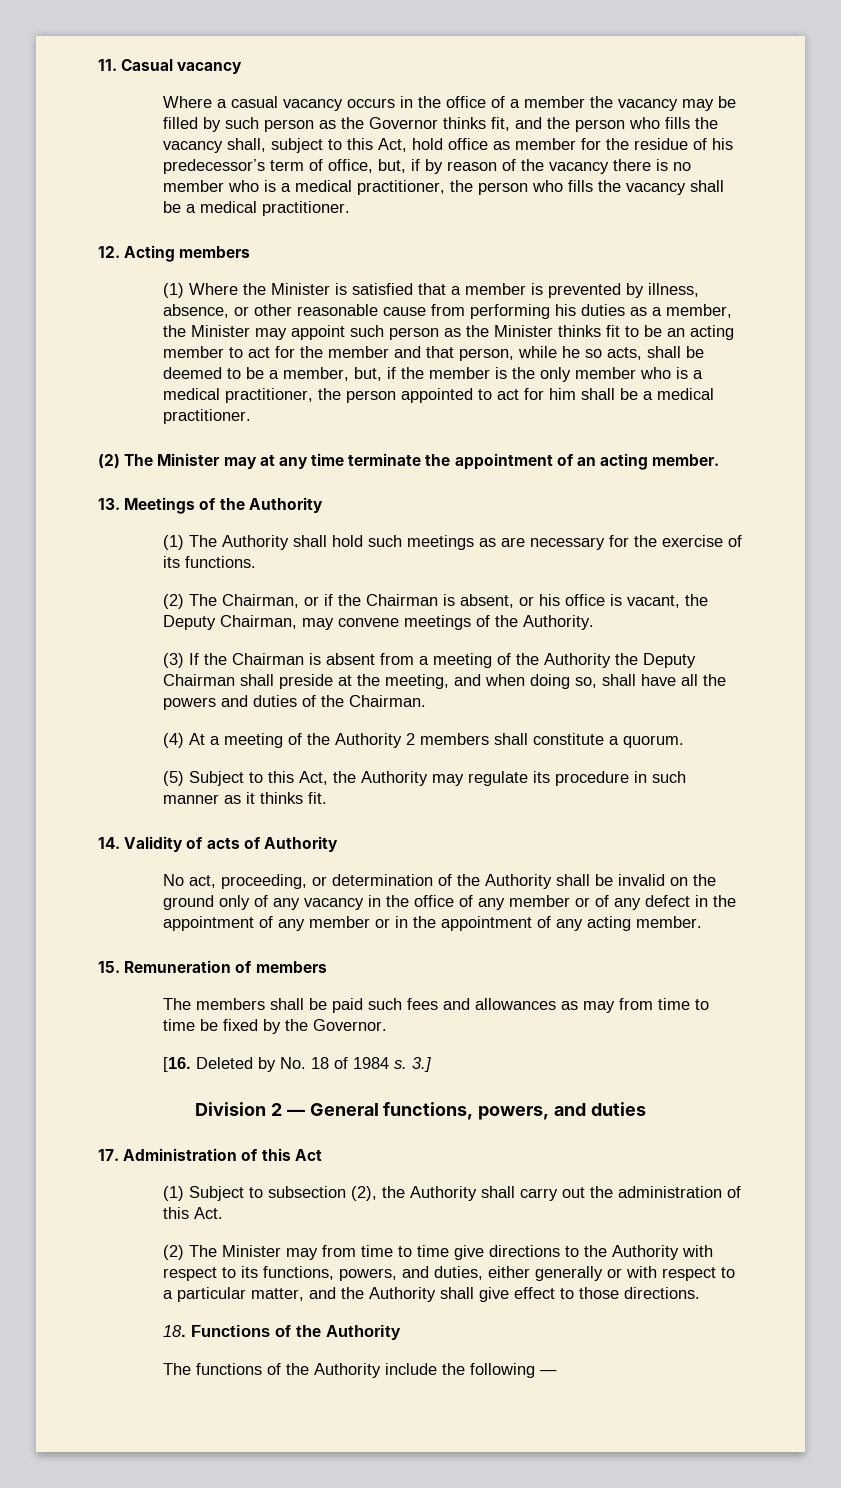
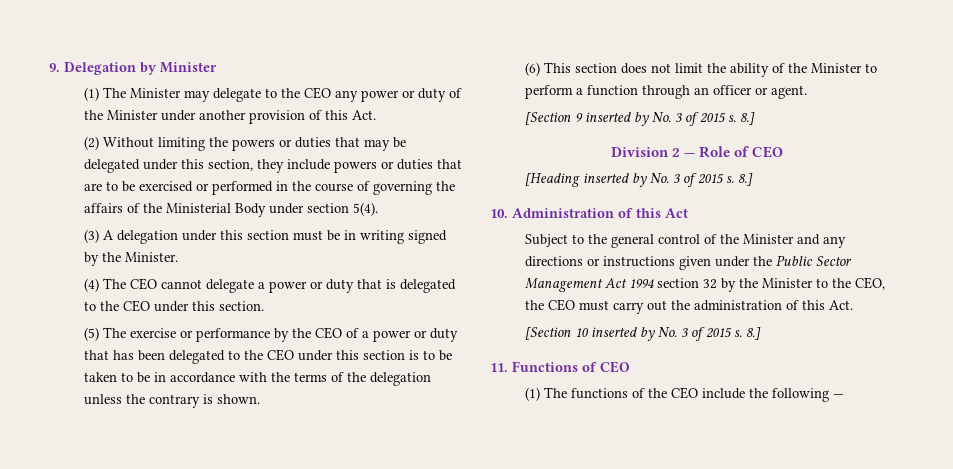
[98,59,243,74] [163,96,737,111] [163,117,719,132] [163,138,734,153] [163,159,692,174] [163,180,725,195] [163,201,351,216] [98,245,251,262] [163,283,700,298] [163,304,733,319] [163,325,735,340] [163,346,705,361] [163,367,704,382] [163,388,715,403] [163,409,252,424] [98,453,720,470] [98,497,323,514] [163,535,743,550] [163,556,257,568] [163,594,709,609] [163,615,595,630] [163,653,697,668] [163,674,727,689] [163,695,427,710] [163,733,685,748] [163,771,687,786] [163,792,328,804] [98,836,338,852] [163,874,717,889] [163,895,737,910] [163,916,703,931] [98,960,327,973] [163,998,710,1013] [163,1019,388,1034] [163,1057,432,1072] [194,1102,647,1120] [98,1149,119,1161] 11. Casual vacancy // Where a casual vacancy occurs in the office of a member the vacancy may be filled by such person as the Governor thinks fit, and the person who fills the vacancy shall, subject to this Act, hold office as member for the residue of his predecessor’s term of office, but, if by reason of the vacancy there is no member who is a medical practitioner, the person who fills the vacancy shall be a medical practitioner. // 12. Acting members // (1) Where the Minister is satisfied that a member is prevented by illness, absence, or other reasonable cause from performing his duties as a member, the Minister may appoint such person as the Minister thinks fit to be an acting member to act for the member and that person, while he so acts, shall be deemed to be a member, but, if the member is the only member who is a medical practitioner, the person appointed to act for him shall be a medical practitioner. // (2) The Minister may at any time terminate the appointment of an acting member. // 13. Meetings of the Authority // (1) The Authority shall hold such meetings as are necessary for the exercise of its functions. // (2) The Chairman, or if the Chairman is absent, or his office is vacant, the Deputy Chairman, may convene meetings of the Authority. // (3) If the Chairman is absent from a meeting of the Authority the Deputy Chairman shall preside at the meeting, and when doing so, shall have all the powers and duties of the Chairman. // (4) At a meeting of the Authority 2 members shall constitute a quorum. // (5) Subject to this Act, the Authority may regulate its procedure in such manner as it thinks fit. // 14. Validity of acts of Authority // No act, proceeding, or determination of the Authority shall be invalid on the ground only of any vacancy in the office of any member or of any defect in the appointment of any member or in the appointment of any acting member. // 15. Remuneration of members // The members shall be paid such fees and allowances as may from time to time be fixed by the Governor. // [16. Deleted by No. 18 of 1984 s. 3.] // Division 2 — General functions, powers, and duties // 17. -> [49,62,217,75] [83,87,462,102] [83,110,376,124] [83,136,406,151] [83,159,462,173] [83,181,455,195] [83,202,378,217] [83,229,447,244] [83,252,178,266] [83,278,456,293] [83,300,264,312] [83,327,458,342] [83,349,452,364] [83,372,431,386] [83,394,260,408] [524,62,877,77] [524,85,807,99] [524,112,755,126] [610,146,784,158] [524,173,753,187] [490,209,508,218] 9. Delegation by Minister // (1) The Minister may delegate to the CEO any power or duty of the Minister under another provision of this Act. // (2) Without limiting the powers or duties that may be delegated under this section, they include powers or duties that are to be exercised or performed in the course of governing the affairs of the Ministerial Body under section 5(4). // (3) A delegation under this section must be in writing signed by the Minister. // (4) The CEO cannot delegate a power or duty that is delegated to the CEO under this section. // (5) The exercise or performance by the CEO of a power or duty that has been delegated to the CEO under this section is to be taken to be in accordance with the terms of the delegation unless the contrary is shown. // (6) This section does not limit the ability of the Minister to perform a function through an officer or agent. // [Section 9 inserted by No. 3 of 2015 s. 8.] // Division 2 — Role of CEO // [Heading inserted by No. 3 of 2015 s. 8.] // 10.
[163,1186,516,1201] (1) Subject to subsection (2), the Authority shall -> [524,234,846,248] [524,255,852,270] [524,277,885,292] [524,299,609,311] Subject to the general control of the Minister and any directions or instructions given under the Public Sector Management Act 1994 section 32 by the Minister to the CEO, the CEO must
[163,1245,714,1260] [163,1266,736,1281] [163,1287,701,1302] [163,1325,402,1340] (2) The Minister may from time to time give directions to the Authority with respect to its functions, powers, and duties, either generally or with respect to a particular matter, and the Authority shall give effect to those directions. // 18. Functions of the Authority // -> [524,327,761,341] [490,361,630,373] [524,387,540,401] [Section 10 inserted by No. 3 of 2015 s. 8.] // 11. Functions of CEO // (1)
[314,1363,382,1378] Authority -> [670,387,698,399] CEO

